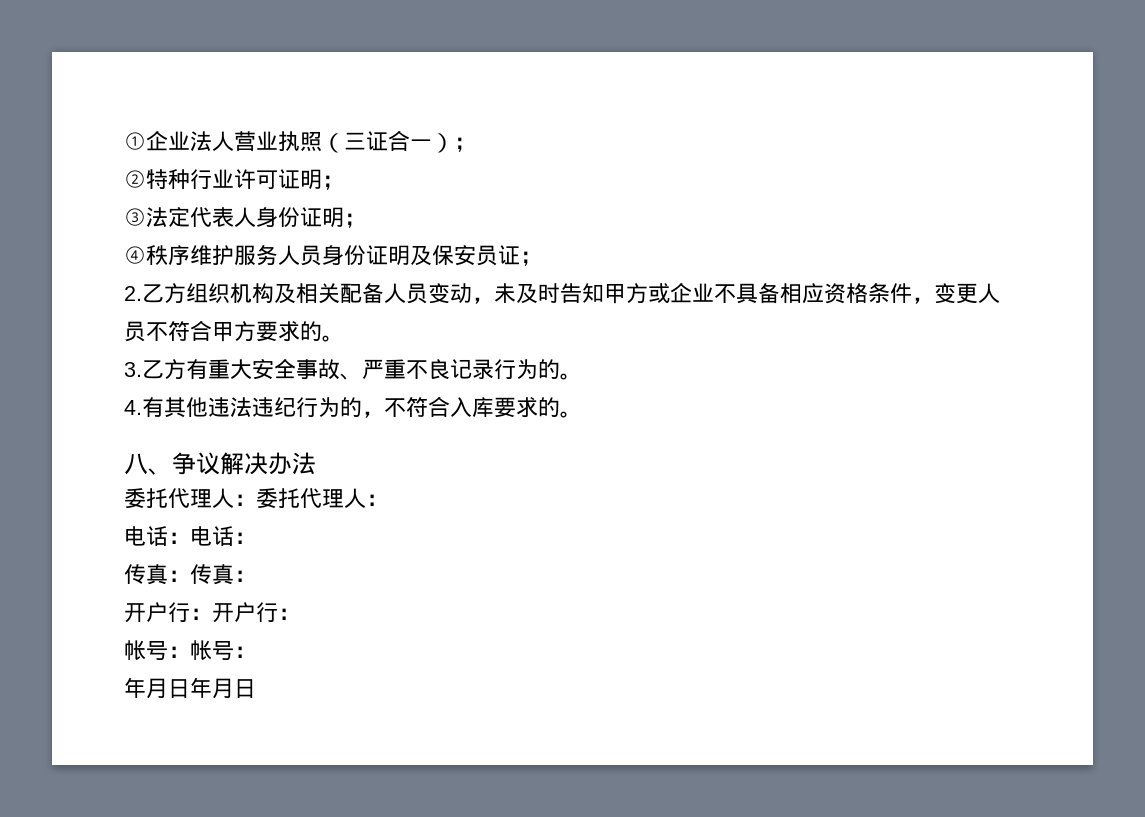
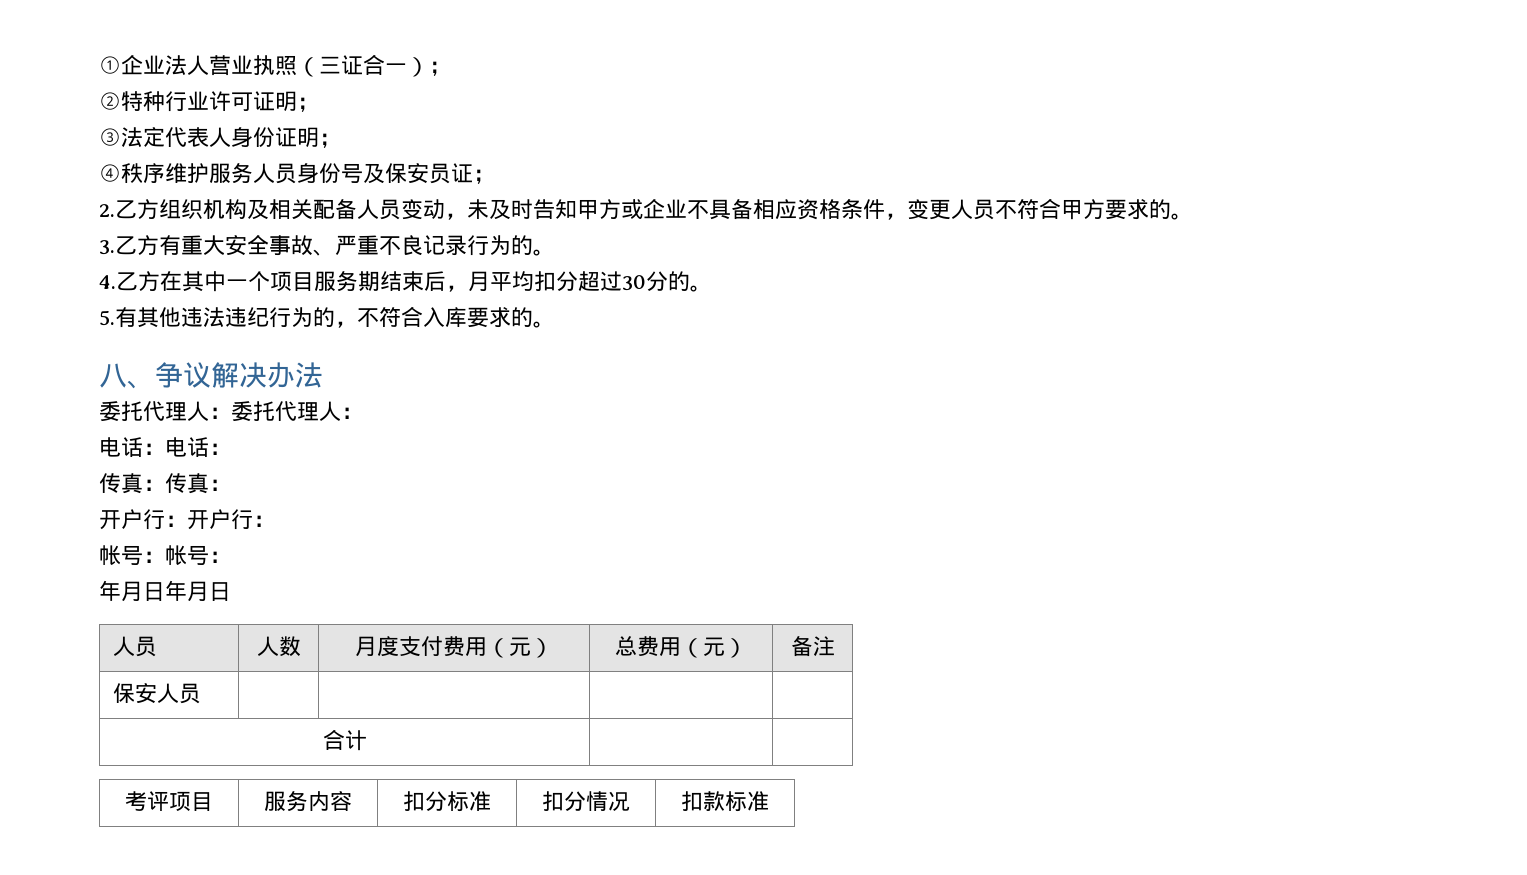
[366,245,410,265] 证明 -> [341,163,363,183] 号
(142, 407) none -> [116,271,712,292] [99,310,115,326] 乙方在其中一个项目服务期结束后，月平均扣分超过30分的。 // 5.
(256, 688) none -> [112,636,157,657] [256,636,301,657] [355,636,553,658] [615,636,747,658] [790,636,835,657] [112,683,201,704] [322,729,367,751] [125,791,213,811] [264,791,352,812] [403,791,491,812] [542,791,630,811] [681,791,769,812] // 人员 | 人数 | 月度支付费用（元） | 总费用（元） | 备注 // 保安人员 | | | | // 合计 | | // 考评项目 | 服务内容 | 扣分标准 | 扣分情况 | 扣款标准

